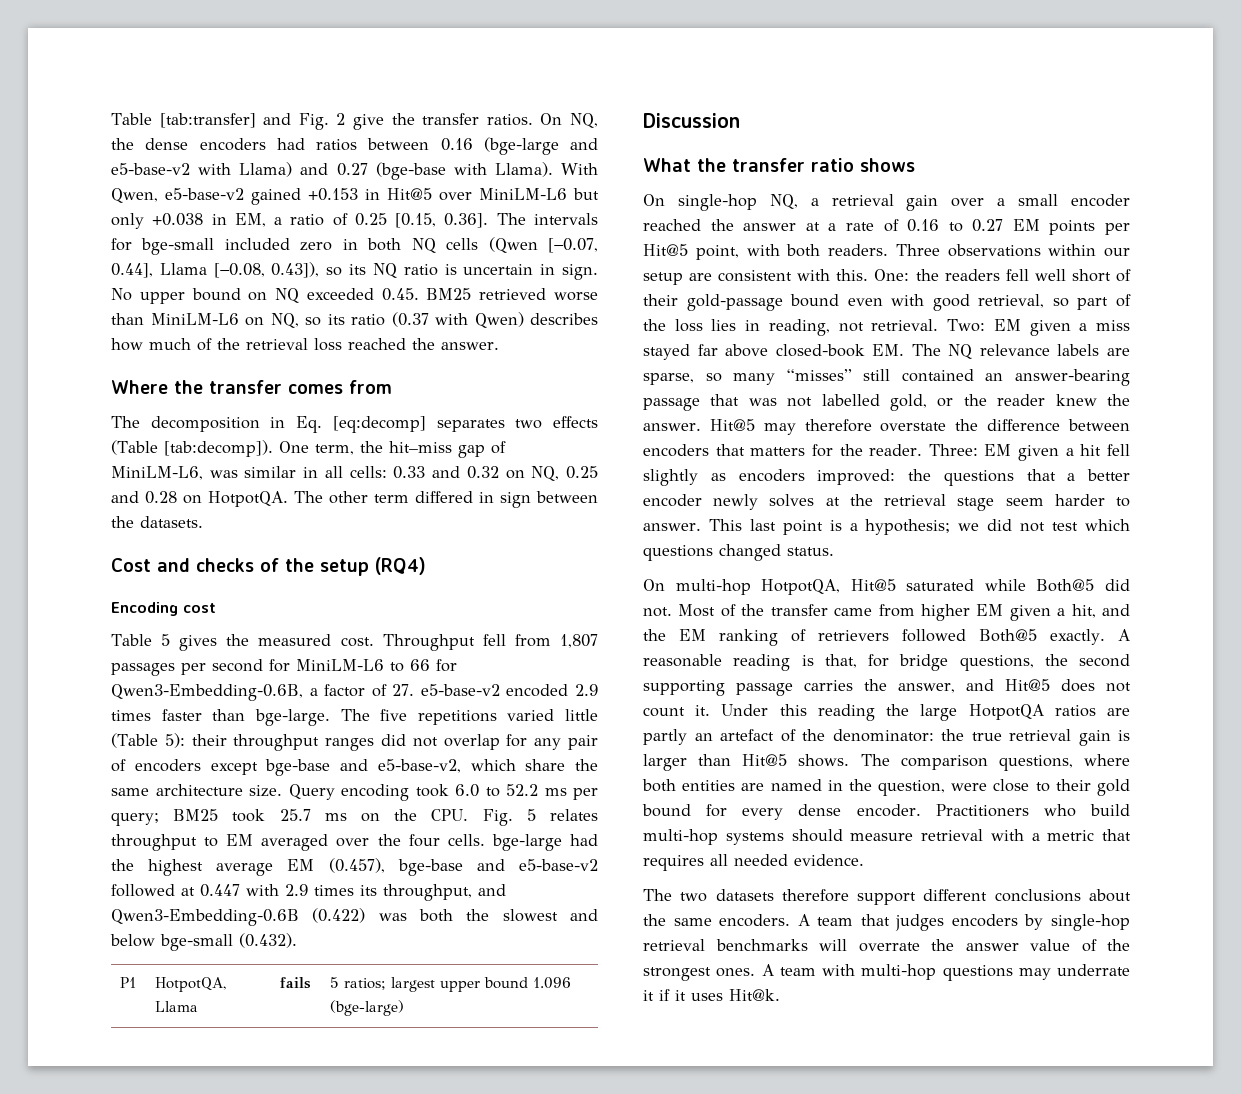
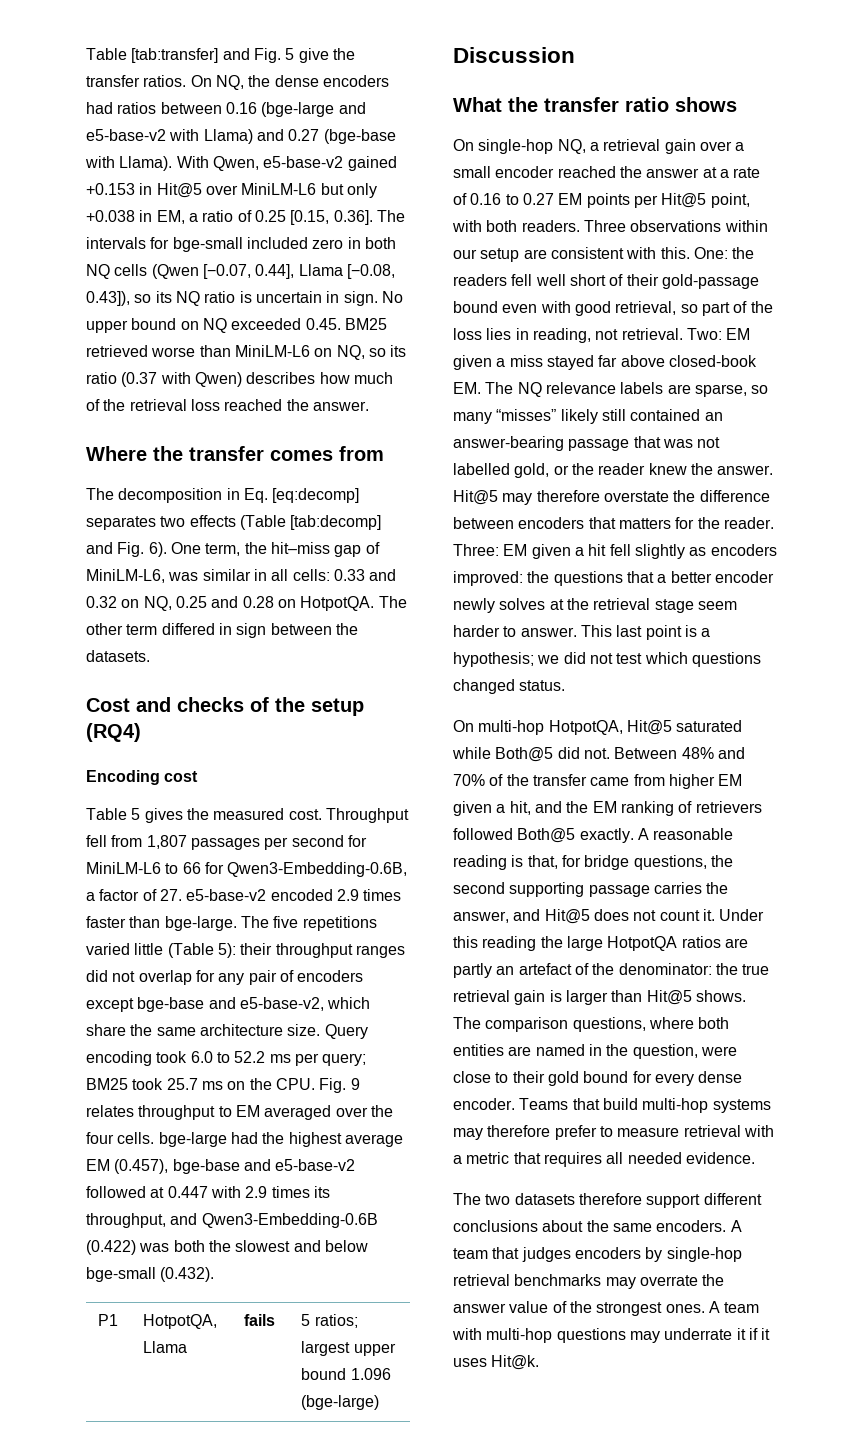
[336,113,346,125] 2 -> [285,48,295,60] 5
[163,440,273,457] [tab:decomp]). -> [290,515,382,530] [86,542,167,557] [tab:decomp] and Fig. 6).
[526,809,536,821] 5 -> [350,1078,360,1090] 9
(852, 375) none -> [560,409,598,424] likely
[678,604,716,617] Most -> [614,747,745,759] [453,774,485,786] Between 48% and 70%
[935,804,1076,817] Practitioners who -> [519,1098,600,1110] Teams that
[791,829,843,842] should -> [453,1125,613,1140] may therefore prefer to
[819,939,847,951] will -> [605,1277,636,1289] may

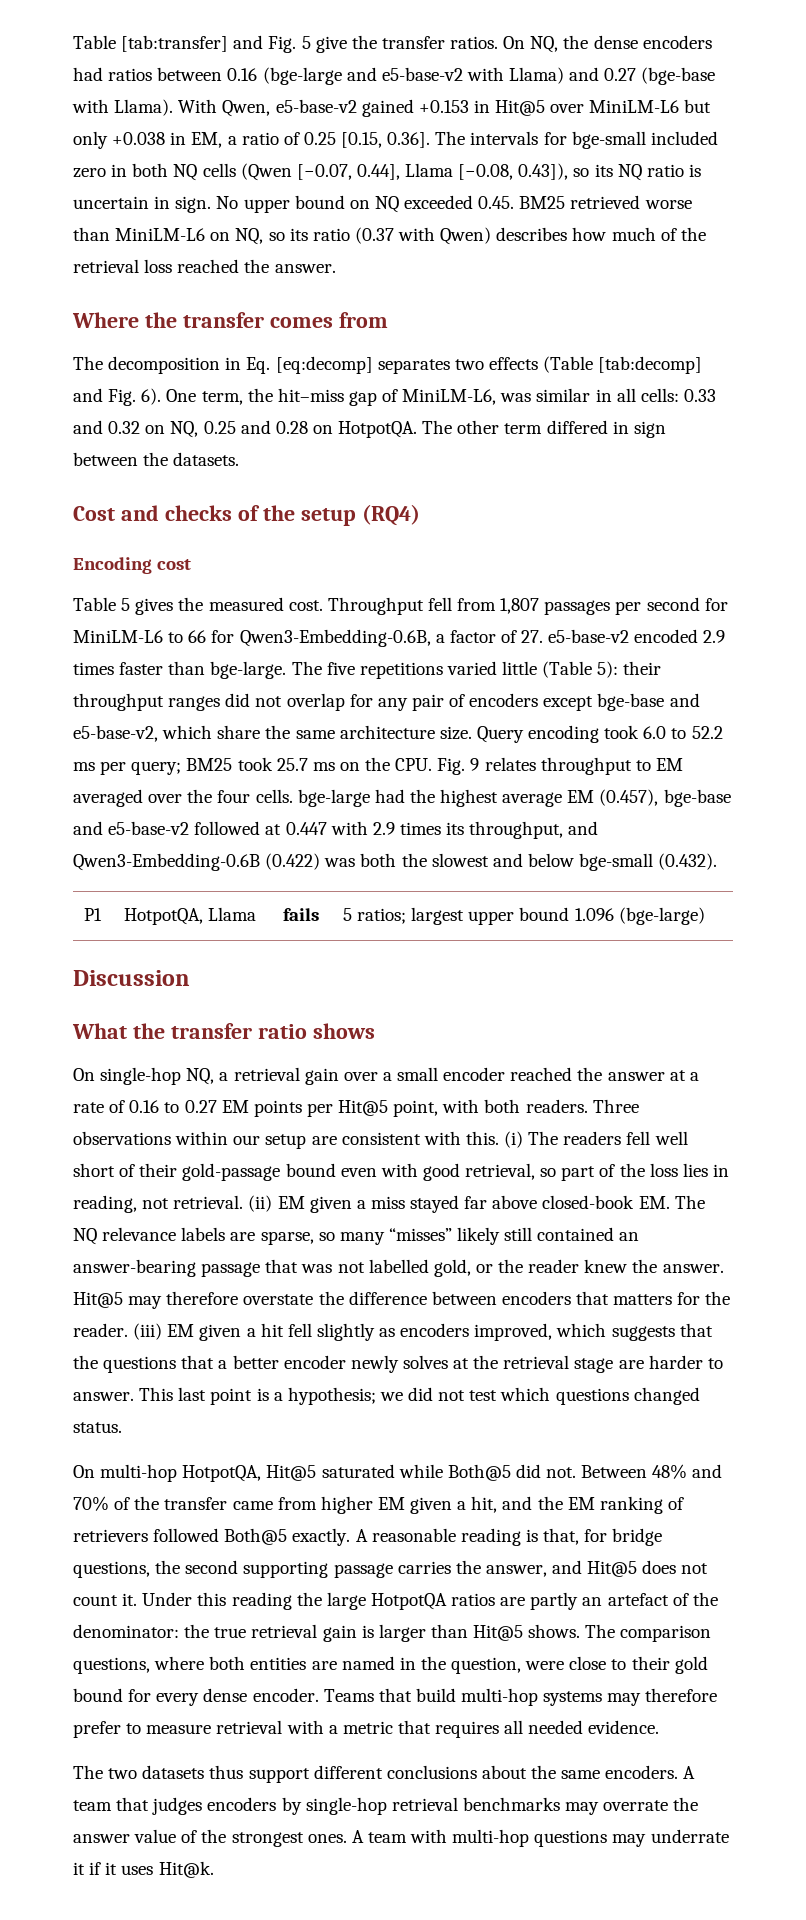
[693,247,755,259] One: the -> [504,1131,559,1148] (i) The
[686,328,722,340] Two: -> [248,1195,273,1212] (ii)
[453,544,499,556] Three: -> [133,1323,163,1340] (iii)
[453,571,523,586] improved: -> [474,1323,713,1341] improved, which suggests that
[697,601,737,610] seem -> [618,1360,644,1369] are
[578,1193,642,1205] therefore -> [209,1765,244,1779] thus

